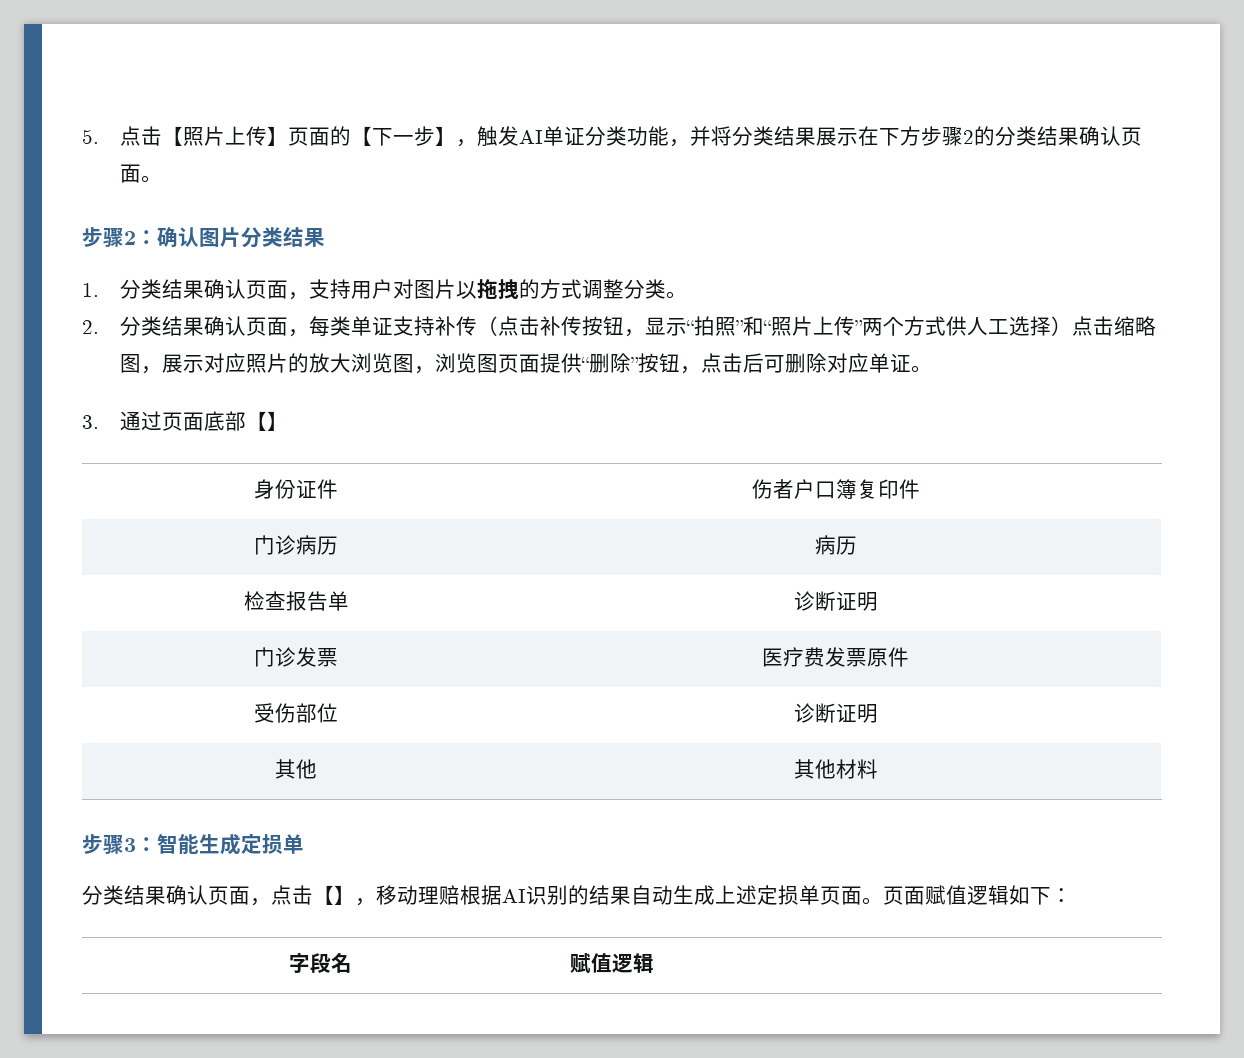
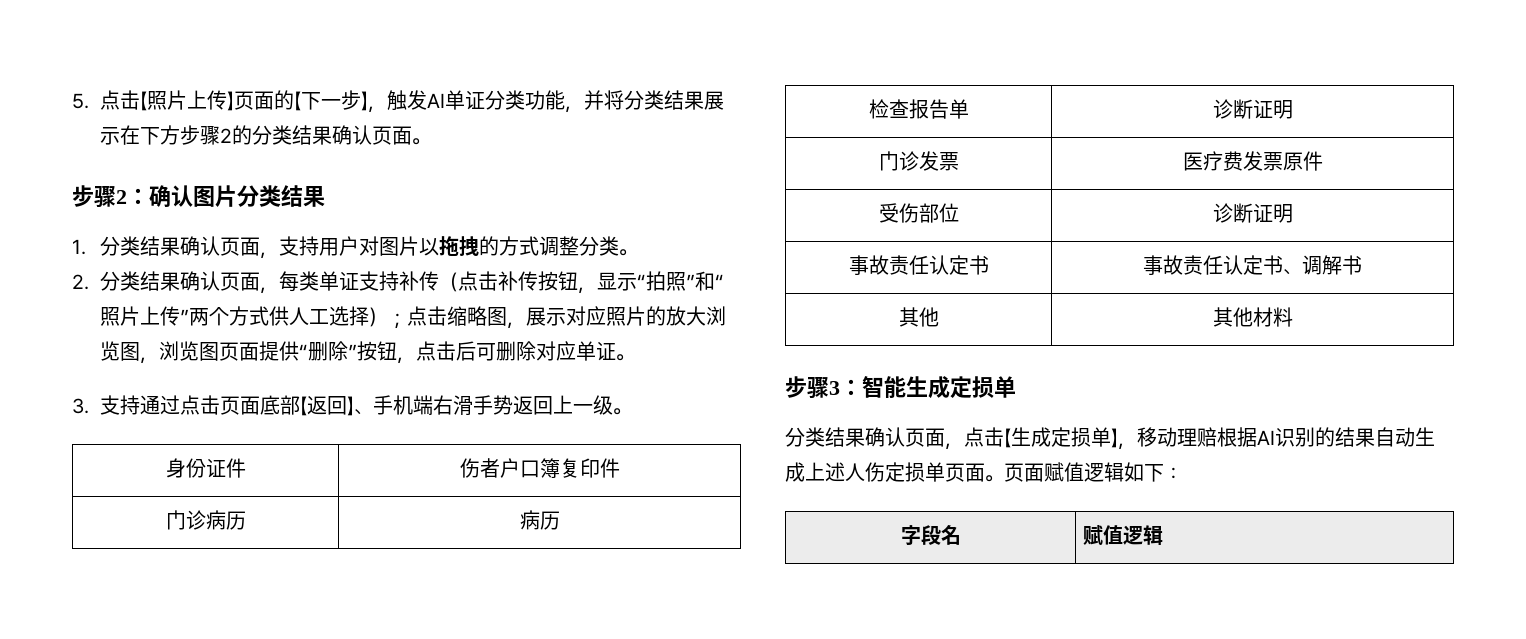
(1072, 326) none -> [387,313,407,329] ；
[119,411,162,431] 通过 -> [99,395,220,415] 支持通过点击
[266,411,288,431] 】 -> [306,395,632,416] 返回】、手机端右滑手势返回上一级。
(878, 713) none -> [848,255,989,275] [1143,255,1362,275] // 事故责任认定书 | 事故责任认定书、调解书
(334, 895) none -> [1011,427,1111,447] 生成定损单
(757, 895) none -> [845,462,885,482] 人伤

